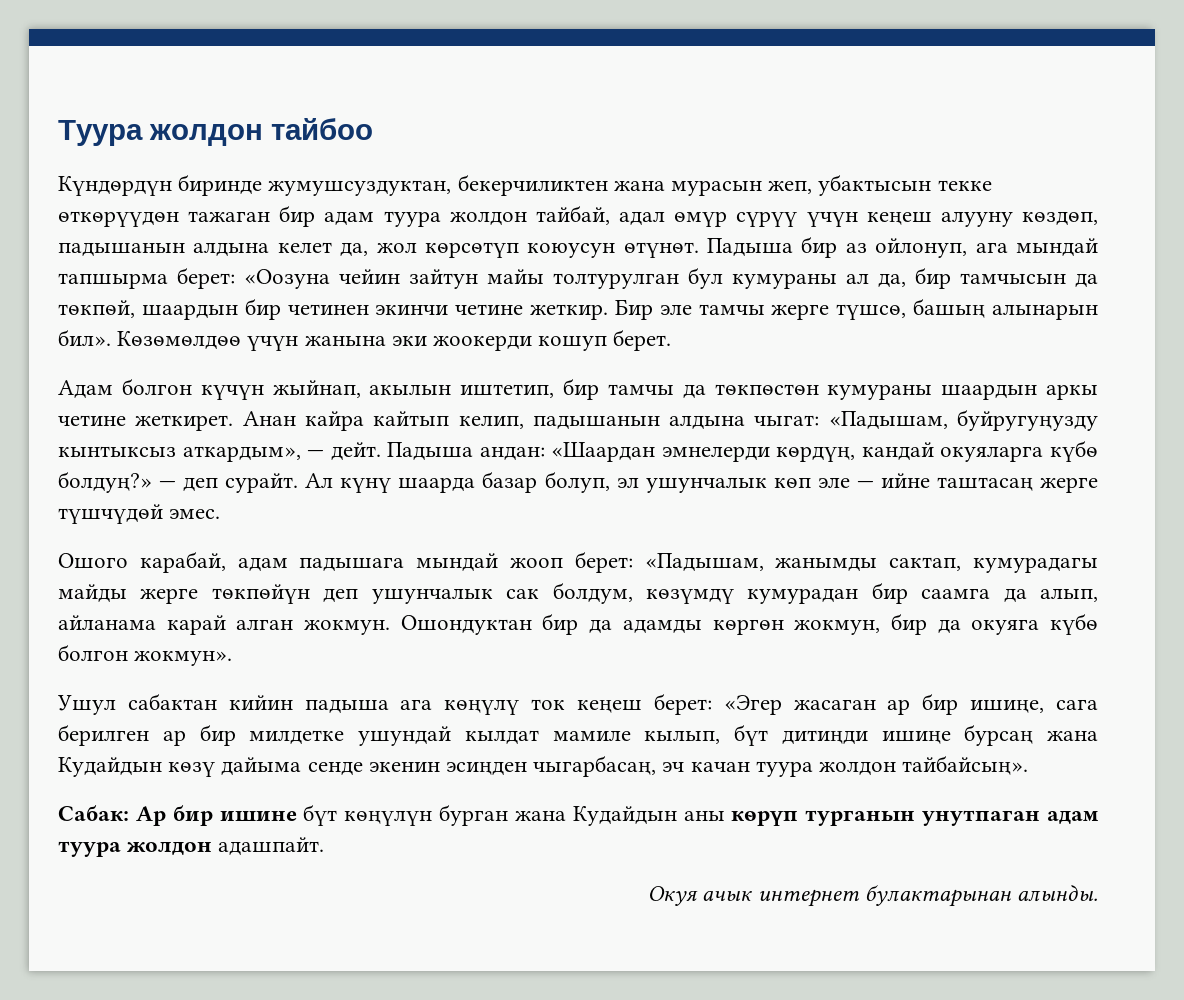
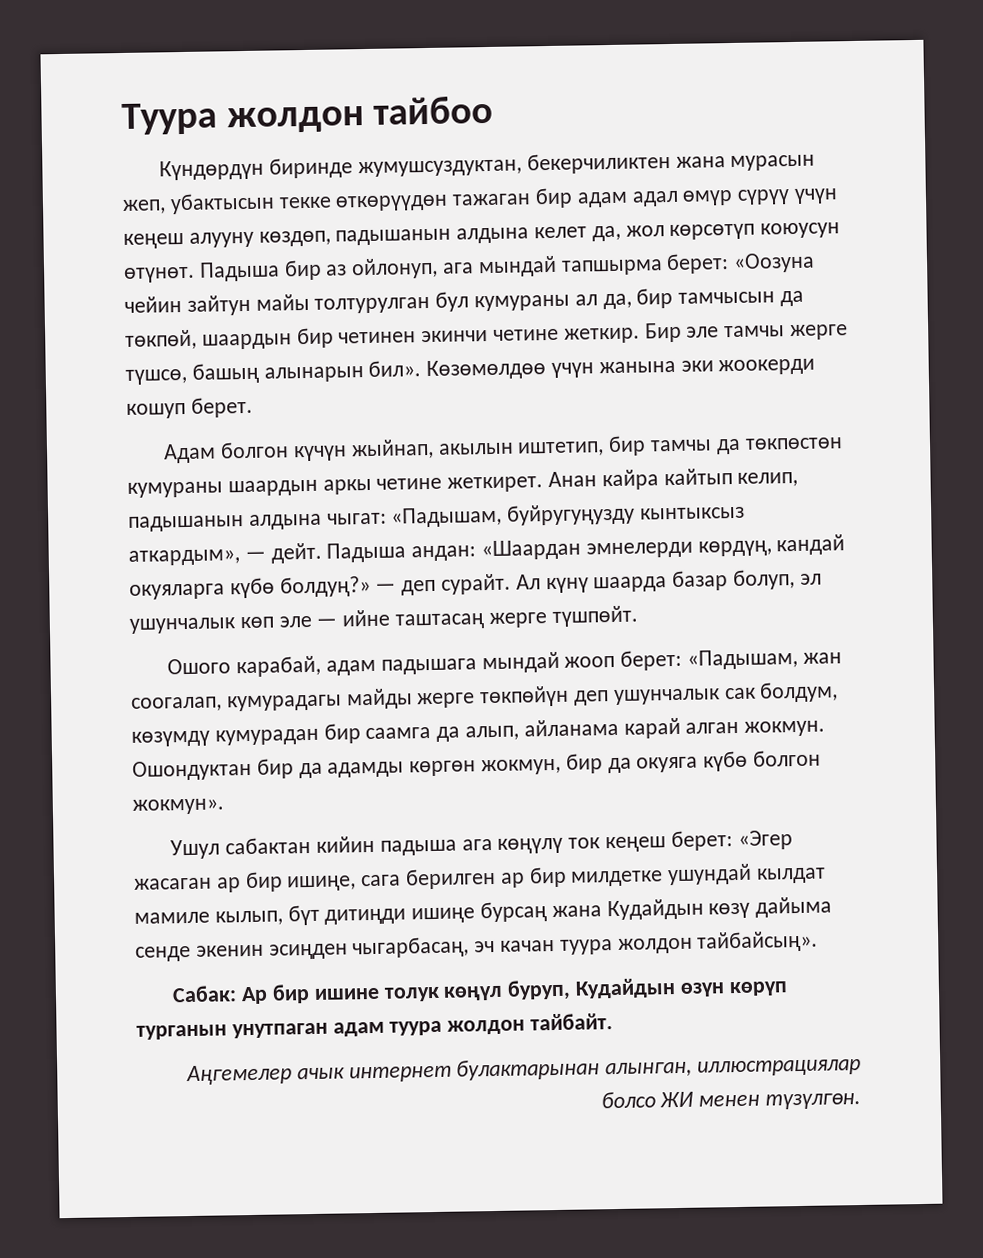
[383,205,610,227] туура жолдон тайбай, -> (628, 199) none
[58,504,221,524] түшчүдөй эмес. -> [551,605,638,628] түшпөйт.
[775,557,962,572] жанымды сактап, -> [802,652,842,664] [131,696,222,712] жан соогалап,
[303,804,725,826] бүт көңүлүн бурган жана Кудайдын аны -> [383,978,725,1002] толук көңүл буруп, Кудайдын өзүн
[218,837,325,856] [648,886,699,906] адашпайт. // Окуя -> [530,1013,614,1031] [185,1064,292,1086] тайбайт. // Аңгемелер
[1017,885,1098,902] алынды. -> [605,1059,861,1078] [600,1091,861,1110] алынган, иллюстрациялар болсо ЖИ менен түзүлгөн.

